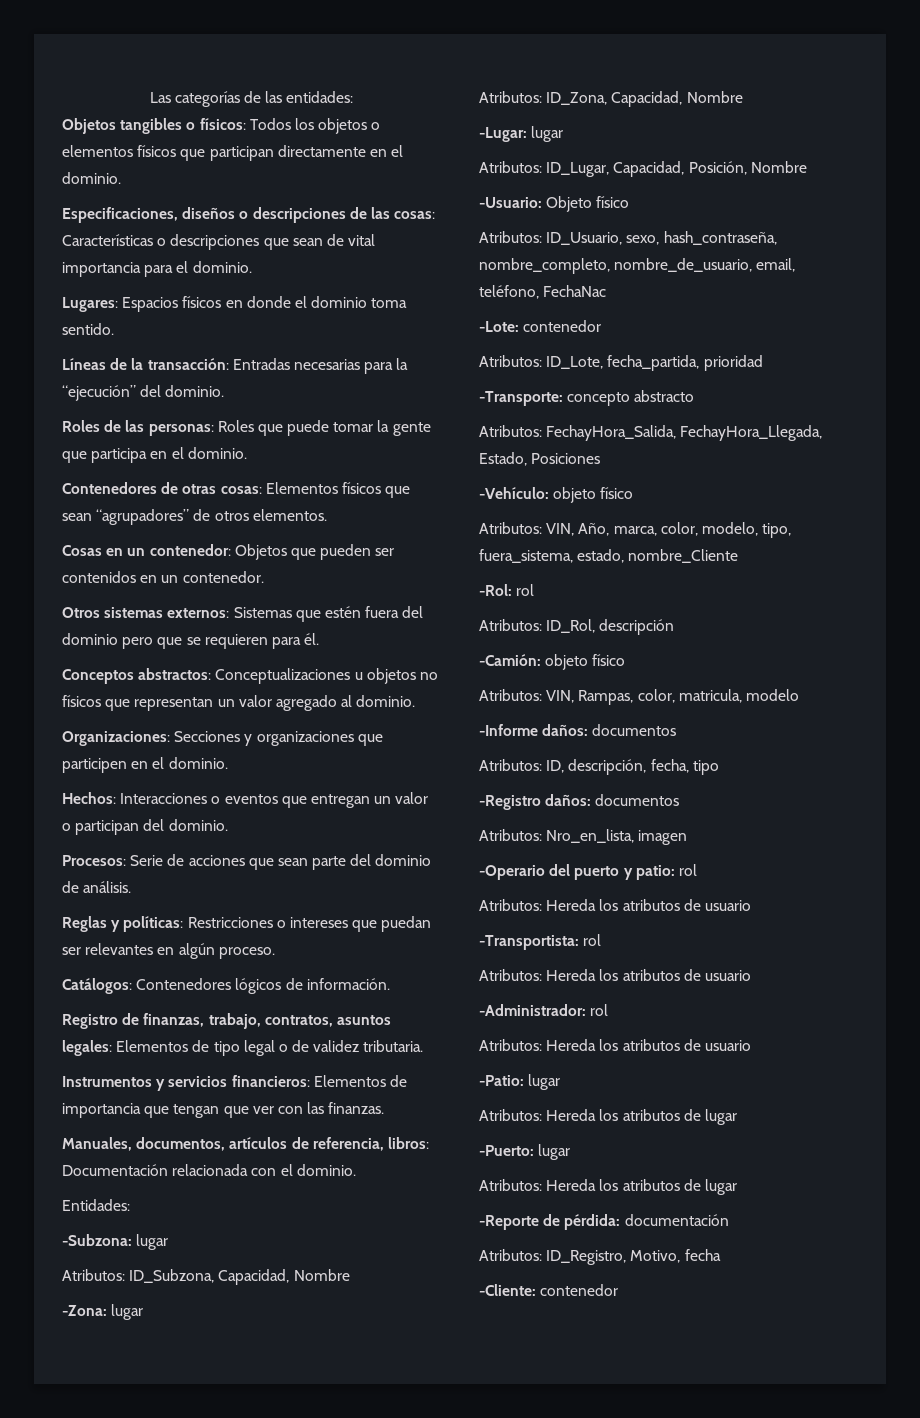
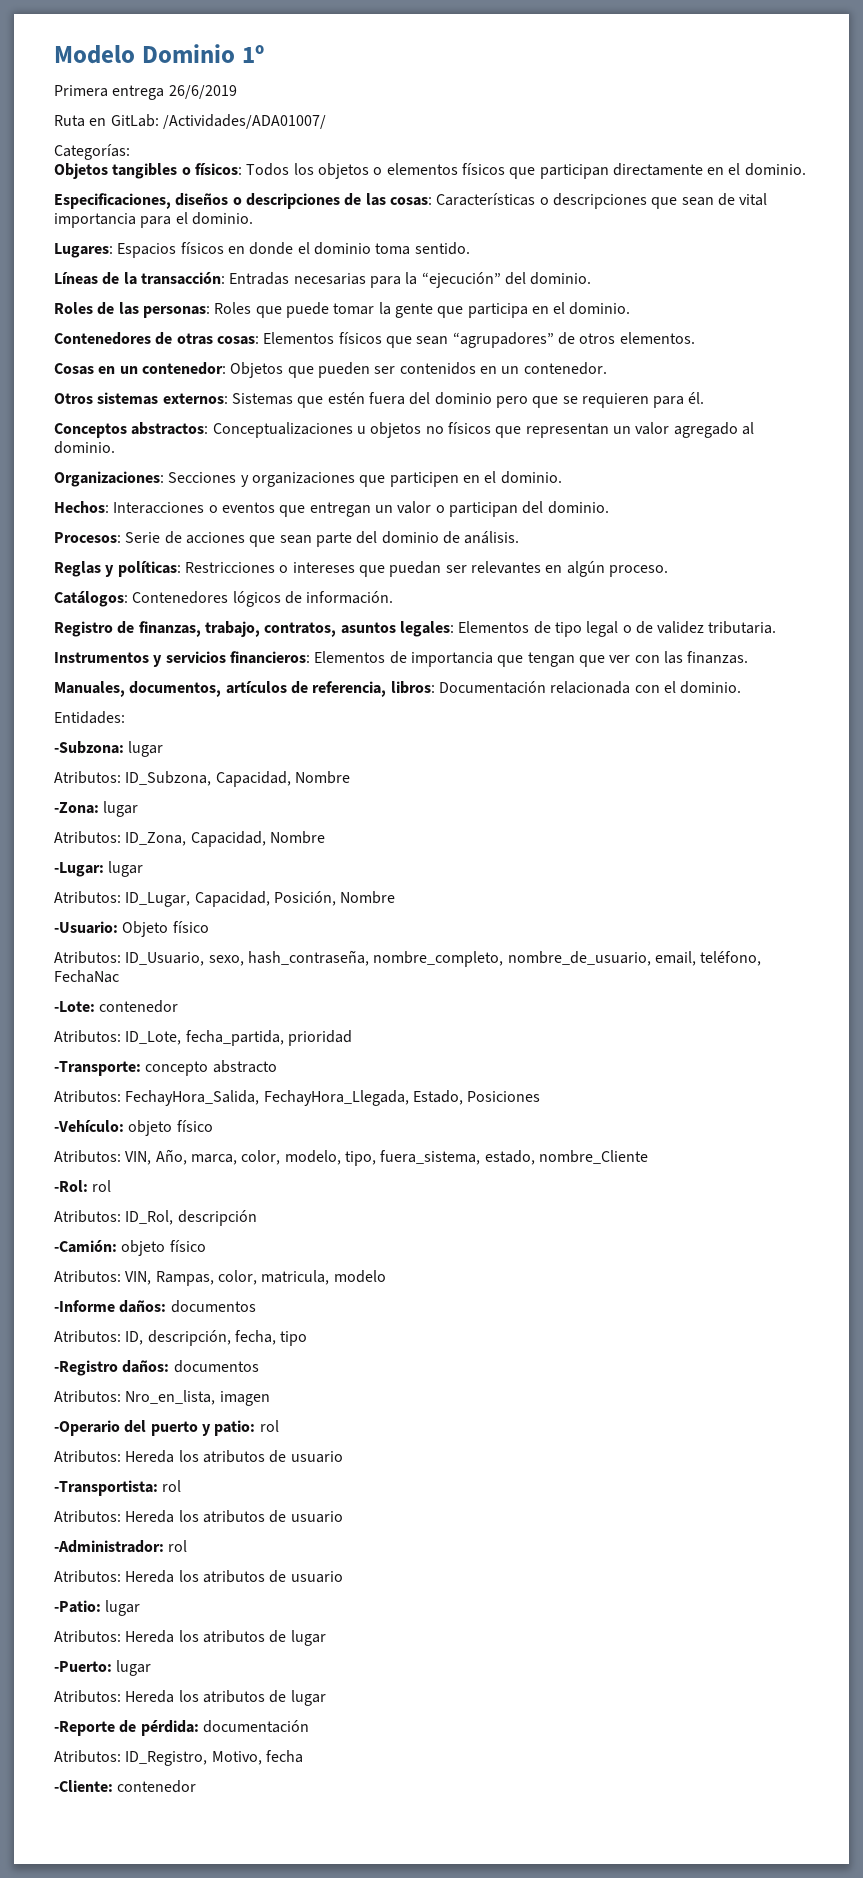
[149,91,354,107] Las categorías de las entidades: -> [54,44,264,64] [54,85,237,100] [54,114,326,129] [54,144,130,160] Modelo Dominio 1º // Primera entrega 26/6/2019 // Ruta en GitLab: /Actividades/ADA01007/ // Categorías:

